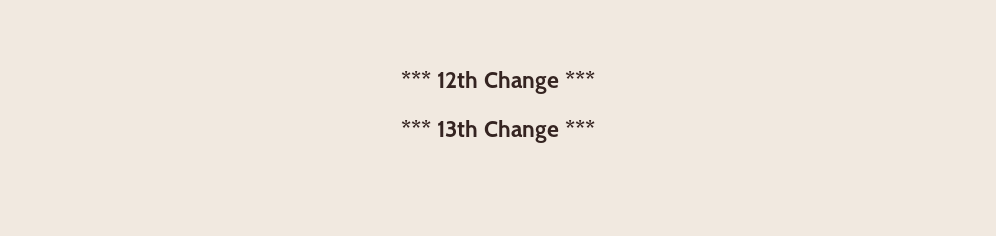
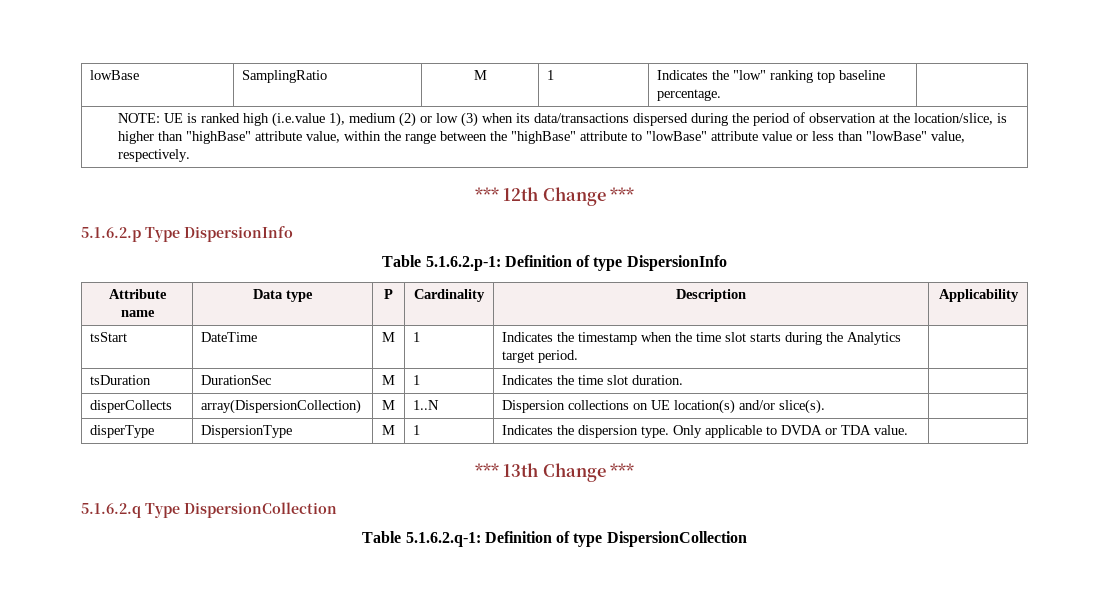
[400,71,596,94] [400,120,596,143] *** 12th Change *** // *** 13th Change *** -> [90,70,140,80] [242,70,328,83] [473,70,487,80] [547,70,555,80] [657,70,886,83] [657,89,722,101] [117,112,1007,127] [117,131,965,144] [117,149,190,162] [474,187,635,206] [81,226,293,242] [382,255,727,271] [108,289,167,299] [120,310,155,317] [253,289,313,302] [384,289,393,299] [414,289,485,302] [676,289,746,302] [938,289,1019,302] [90,332,128,342] [201,332,258,342] [382,332,395,342] [413,332,421,342] [502,332,902,345] [502,350,579,363] [90,375,152,385] [201,375,272,385] [382,375,395,385] [413,375,421,385] [502,375,684,385] [90,400,173,413] [201,399,362,414] [382,400,395,410] [413,400,440,410] [502,399,826,414] [90,425,155,438] [201,425,293,438] [382,425,395,435] [413,425,421,435] [502,425,909,438] [474,463,635,482] [81,502,337,518] [362,531,747,547] lowBase | SamplingRatio | M | 1 | Indicates the "low" ranking top baseline percentage. | // NOTE: UE is ranked high (i.e.value 1), medium (2) or low (3) when its data/transactions dispersed during the period of observation at the location/slice, is higher than "highBase" attribute value, within the range between the "highBase" attribute to "lowBase" attribute value or less than "lowBase" value, respectively. // *** 12th Change *** // 5.1.6.2.p Type DispersionInfo // Table 5.1.6.2.p-1: Definition of type DispersionInfo // Attribute name | Data type | P | Cardinality | Description | Applicability // tsStart | DateTime | M | 1 | Indicates the timestamp when the time slot starts during the Analytics target period. | // tsDuration | DurationSec | M | 1 | Indicates the time slot duration. | // disperCollects | array(DispersionCollection) | M | 1..N | Dispersion collections on UE location(s) and/or slice(s). | // disperType | DispersionType | M | 1 | Indicates the dispersion type. Only applicable to DVDA or TDA value. | // *** 13th Change *** // 5.1.6.2.q Type DispersionCollection // Table 5.1.6.2.q-1: Definition of type DispersionCollection

